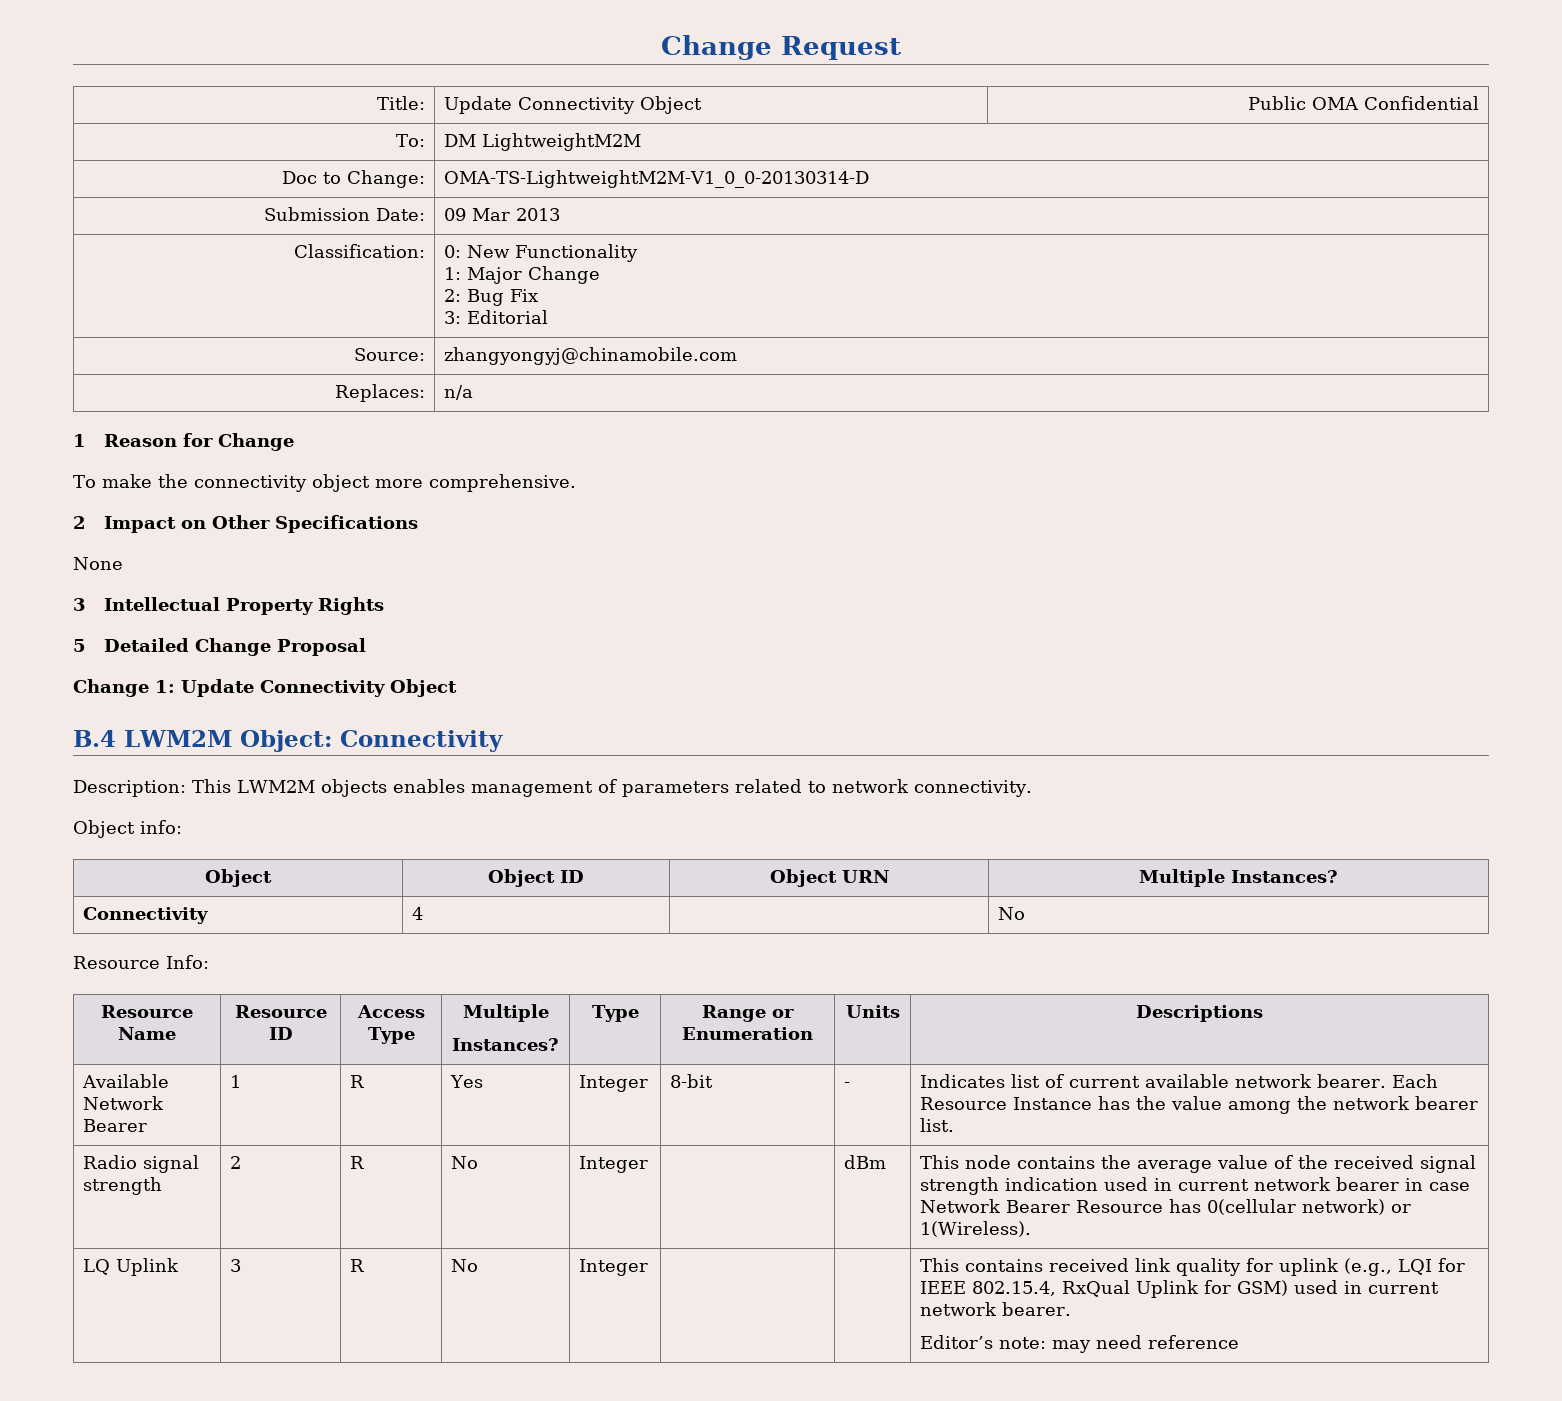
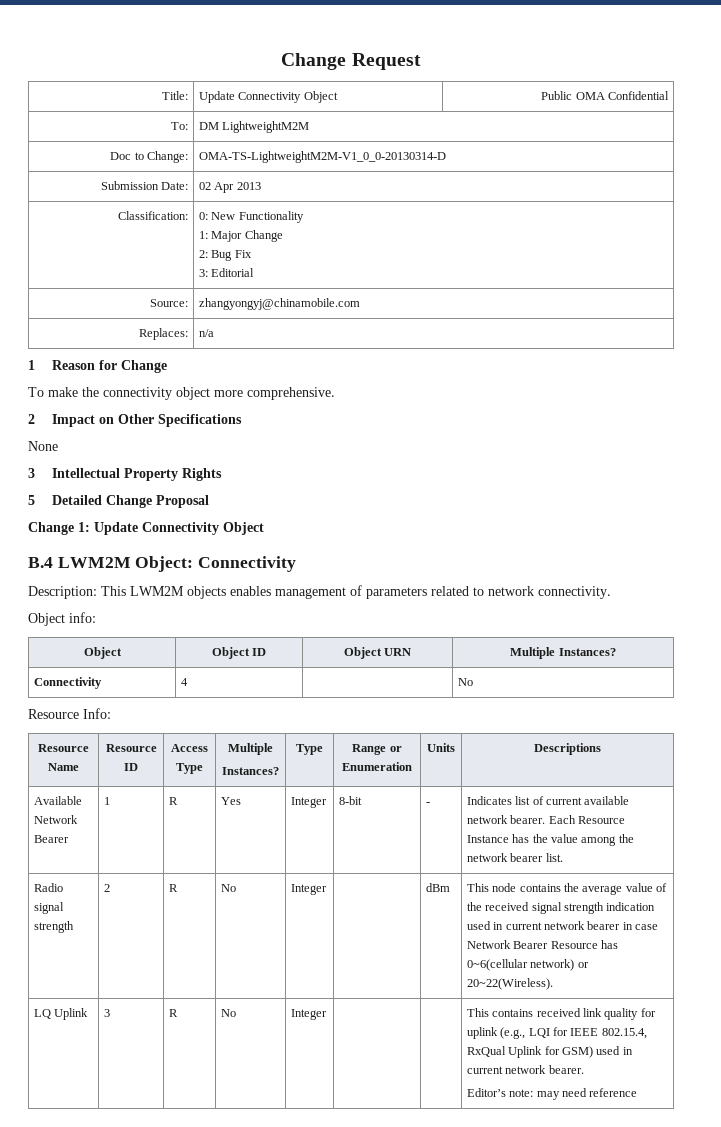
[444,208,511,221] 09 Mar -> [198,182,235,193] 02 Apr
[1207,1199,1297,1215] 0(cellular -> [466,959,528,971] 0~6(cellular
[920,1221,1032,1237] 1(Wireless). -> [466,978,553,990] 20~22(Wireless).

